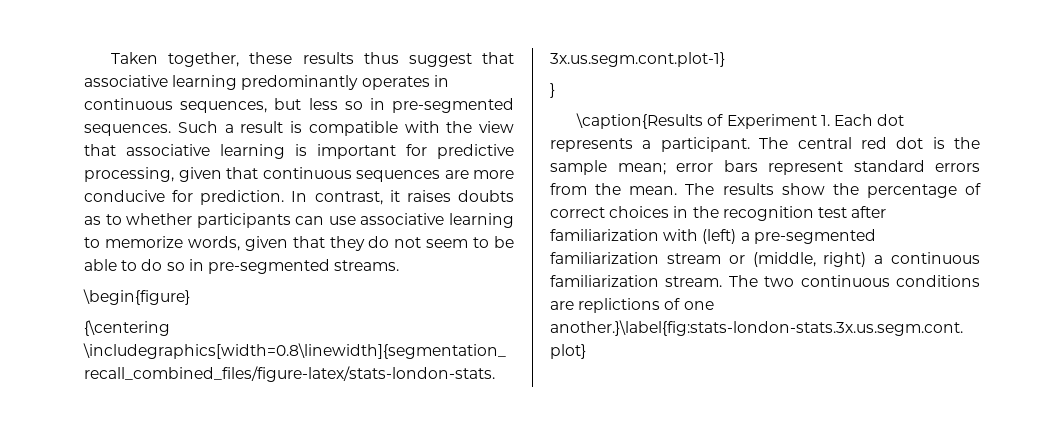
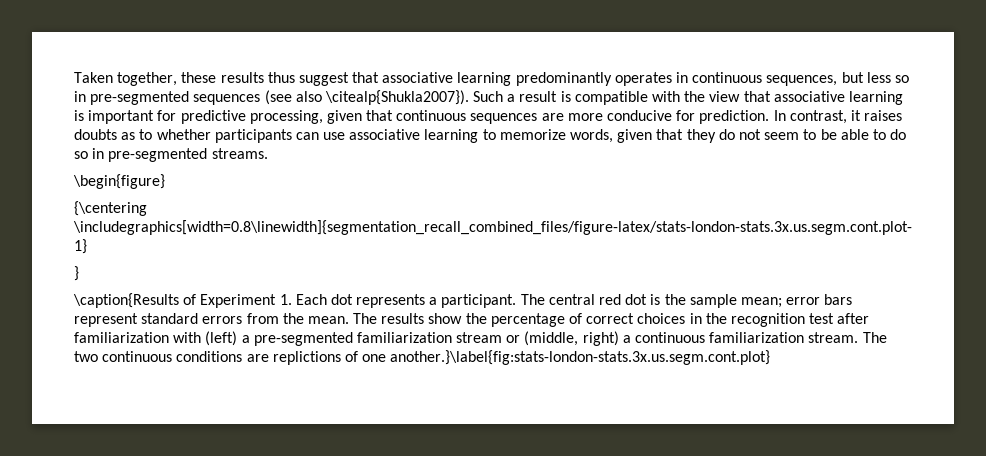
[84,124,171,136] sequences. -> [193,90,469,105] sequences (see also \citealp{Shukla2007}).

